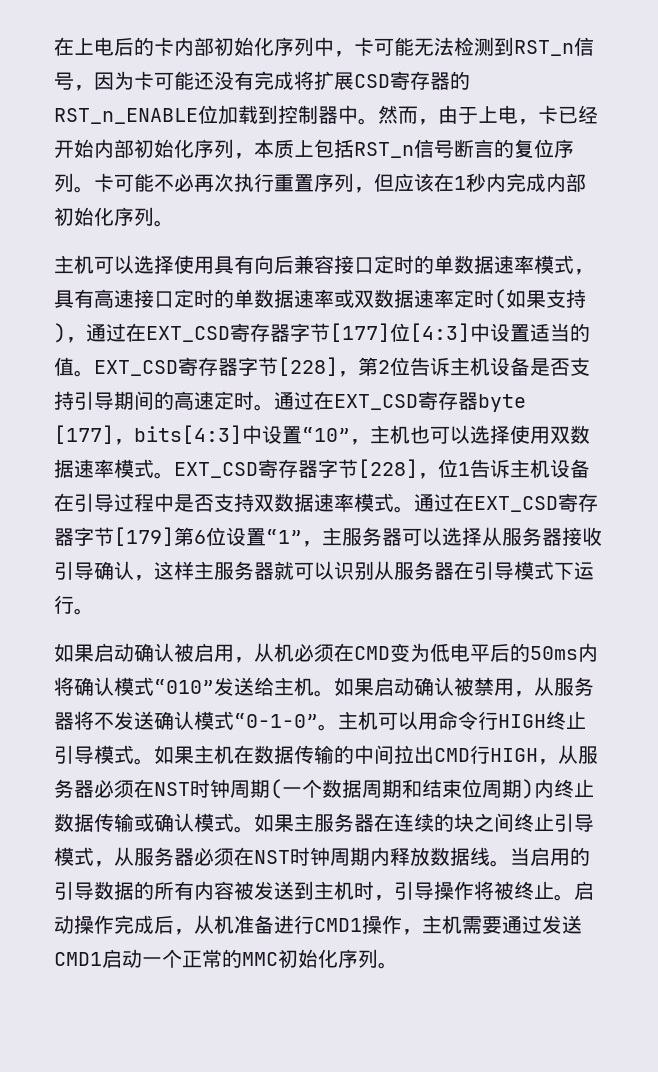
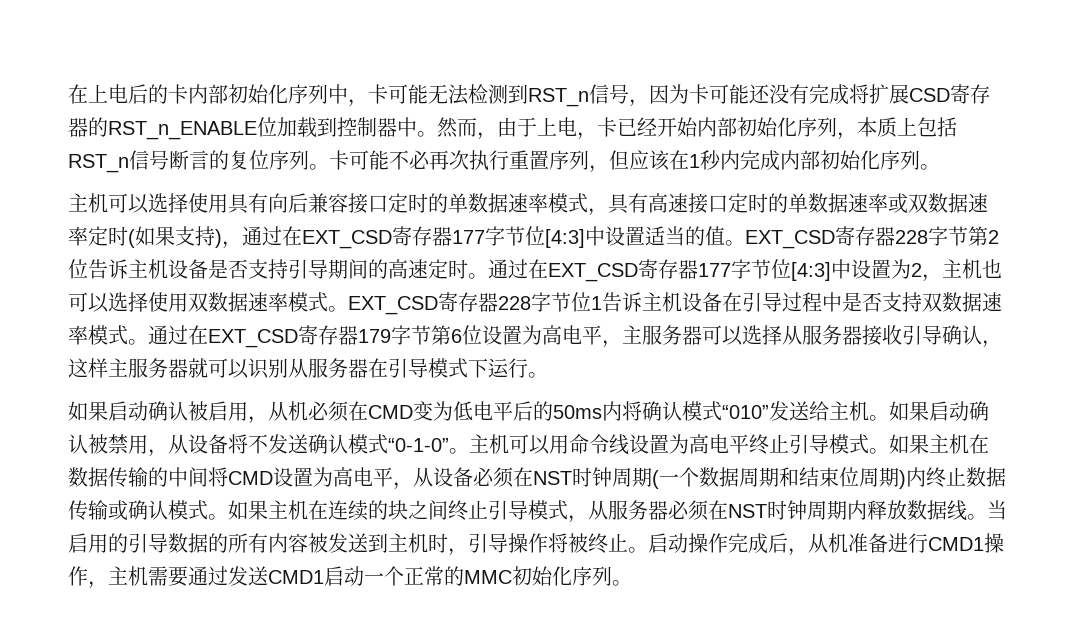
[290,323,390,342] 字节[177] -> [452,226,525,246] 177字节
[238,357,358,377] 字节[228]， -> [895,226,968,246] 228字节
[478,394,526,412] [54,425,350,445] byte [177]，bits[4:3]中设置“10” -> [698,259,922,281] 177字节位[4:3]中设置为2
[318,459,438,479] 字节[228]， -> [498,292,571,312] 228字节
[74,527,174,546] 字节[179] -> [358,325,431,345] 179字节
[266,529,302,544] “1” -> [522,325,602,345] 为高电平
[554,677,594,696] [54,712,74,730] 服务器 -> [188,434,228,454] 设备
[478,711,546,730] 行HIGH -> [609,434,749,455] 线设置为高电平
[394,745,598,765] [54,779,94,798] 拉出CMD行HIGH，从服务器 -> [208,467,473,490] 将CMD设置为高电平，从设备
[314,813,374,832] 服务器 -> [288,500,308,520] 机

